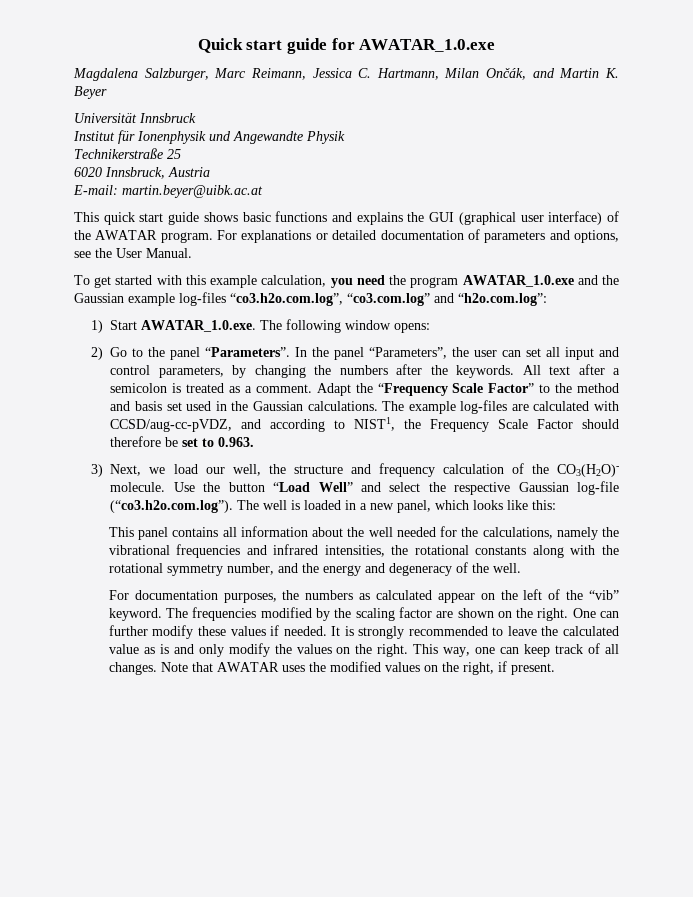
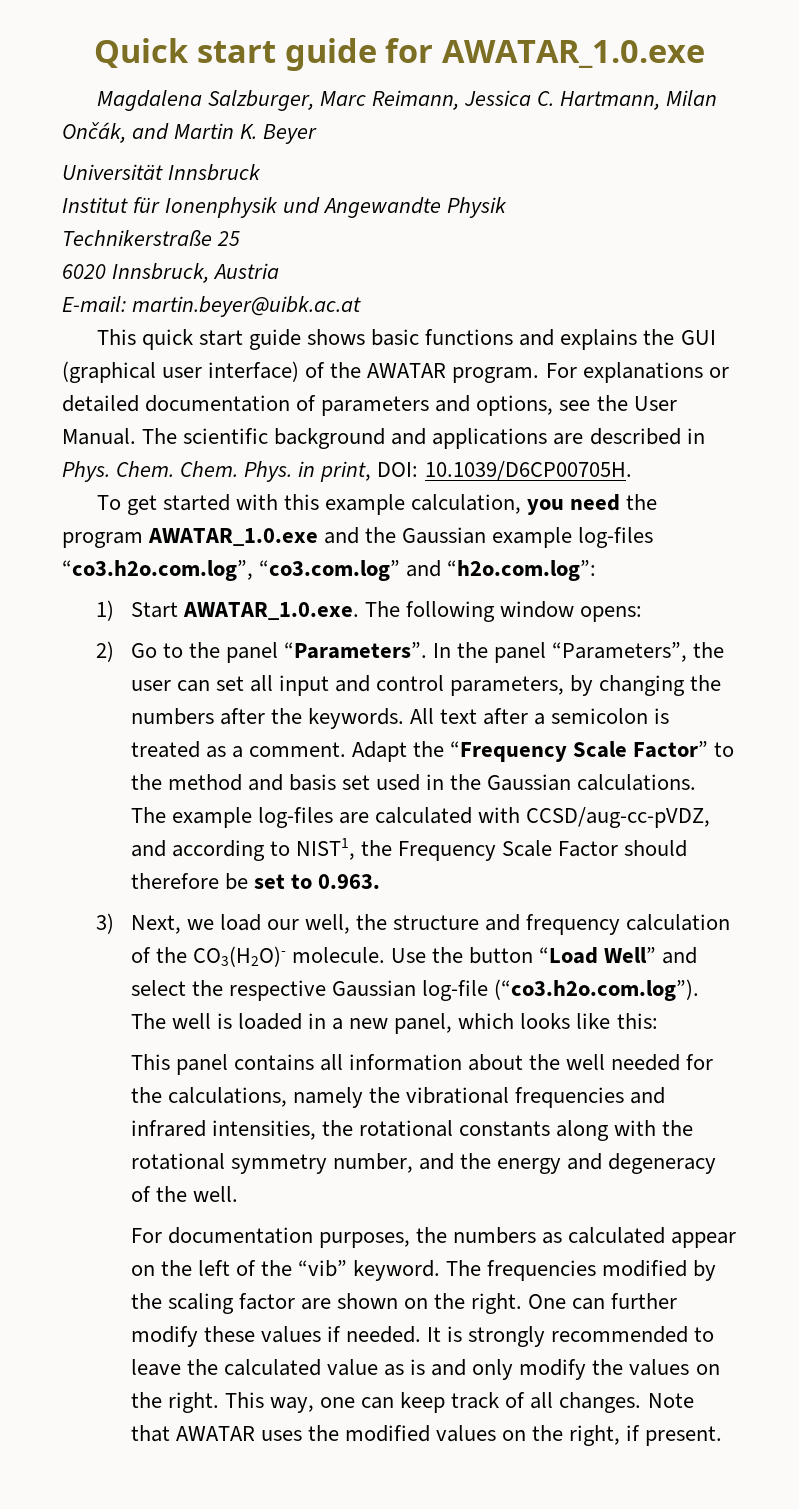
(192, 253) none -> [142,428,705,449] [62,461,632,482] The scientific background and applications are described in Phys. Chem. Chem. Phys. in print, DOI: 10.1039/D6CP00705H.

